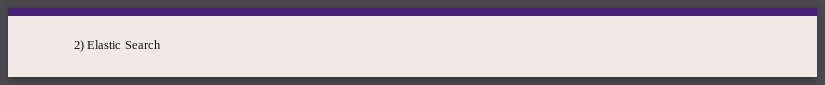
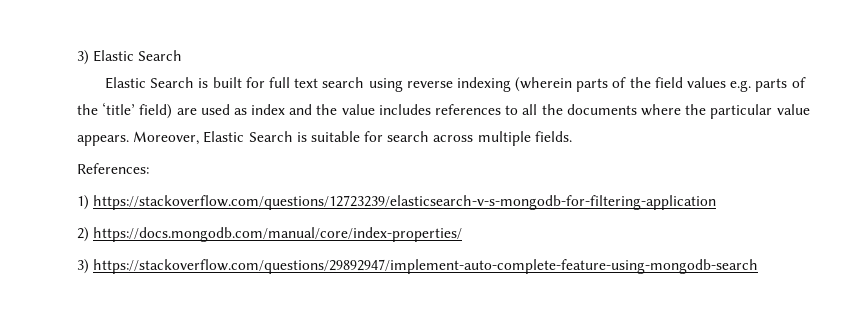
[74,40,161,52] 2) Elastic Search -> [77,50,183,65] [105,77,806,92] [77,102,810,119] [77,131,572,146] [77,163,149,174] [77,195,717,210] [77,227,463,242] [77,259,759,274] 3) Elastic Search // Elastic Search is built for full text search using reverse indexing (wherein parts of the field values e.g. parts of the ‘title’ field) are used as index and the value includes references to all the documents where the particular value appears. Moreover, Elastic Search is suitable for search across multiple fields. // References: // 1) https://stackoverflow.com/questions/12723239/elasticsearch-v-s-mongodb-for-filtering-application // 2) https://docs.mongodb.com/manual/core/index-properties/ // 3) https://stackoverflow.com/questions/29892947/implement-auto-complete-feature-using-mongodb-search

